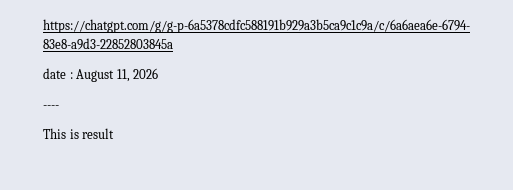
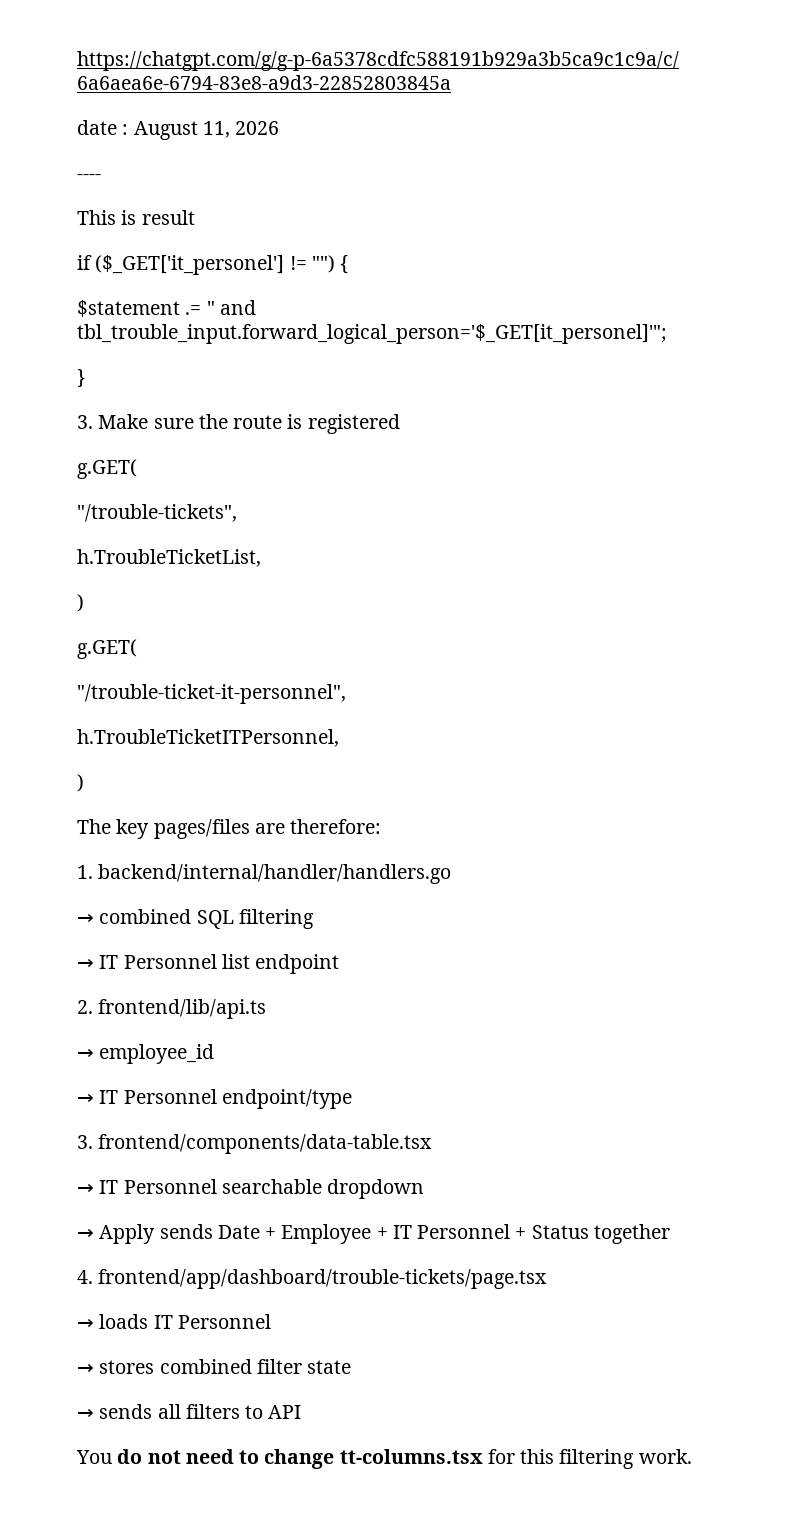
(115, 133) none -> [77,255,349,275] [77,300,256,317] [77,324,667,344] [77,369,85,388] [77,414,400,434] [77,459,137,479] [77,504,237,522] [77,549,261,567] [77,594,84,612] [77,639,137,659] [77,684,346,704] [77,729,339,747] [77,774,84,792] [77,819,382,839] [77,864,452,884] [77,909,314,929] [77,954,340,974] [77,999,267,1019] [77,1044,215,1064] [77,1089,352,1109] [77,1134,433,1154] [77,1179,425,1199] [77,1224,670,1244] [77,1269,548,1289] [77,1314,271,1329] [77,1359,352,1374] [77,1404,302,1419] [76,1449,692,1469] // if ($_GET['it_personel'] != "") { // $statement .= " and tbl_trouble_input.forward_logical_person='$_GET[it_personel]'"; // } // 3. Make sure the route is registered // g.GET( // "/trouble-tickets", // h.TroubleTicketList, // ) // g.GET( // "/trouble-ticket-it-personnel", // h.TroubleTicketITPersonnel, // ) // The key pages/files are therefore: // 1. backend/internal/handler/handlers.go // → combined SQL filtering // → IT Personnel list endpoint // 2. frontend/lib/api.ts // → employee_id // → IT Personnel endpoint/type // 3. frontend/components/data-table.tsx // → IT Personnel searchable dropdown // → Apply sends Date + Employee + IT Personnel + Status together // 4. frontend/app/dashboard/trouble-tickets/page.tsx // → loads IT Personnel // → stores combined filter state // → sends all filters to API // You do not need to change tt-columns.tsx for this filtering work.

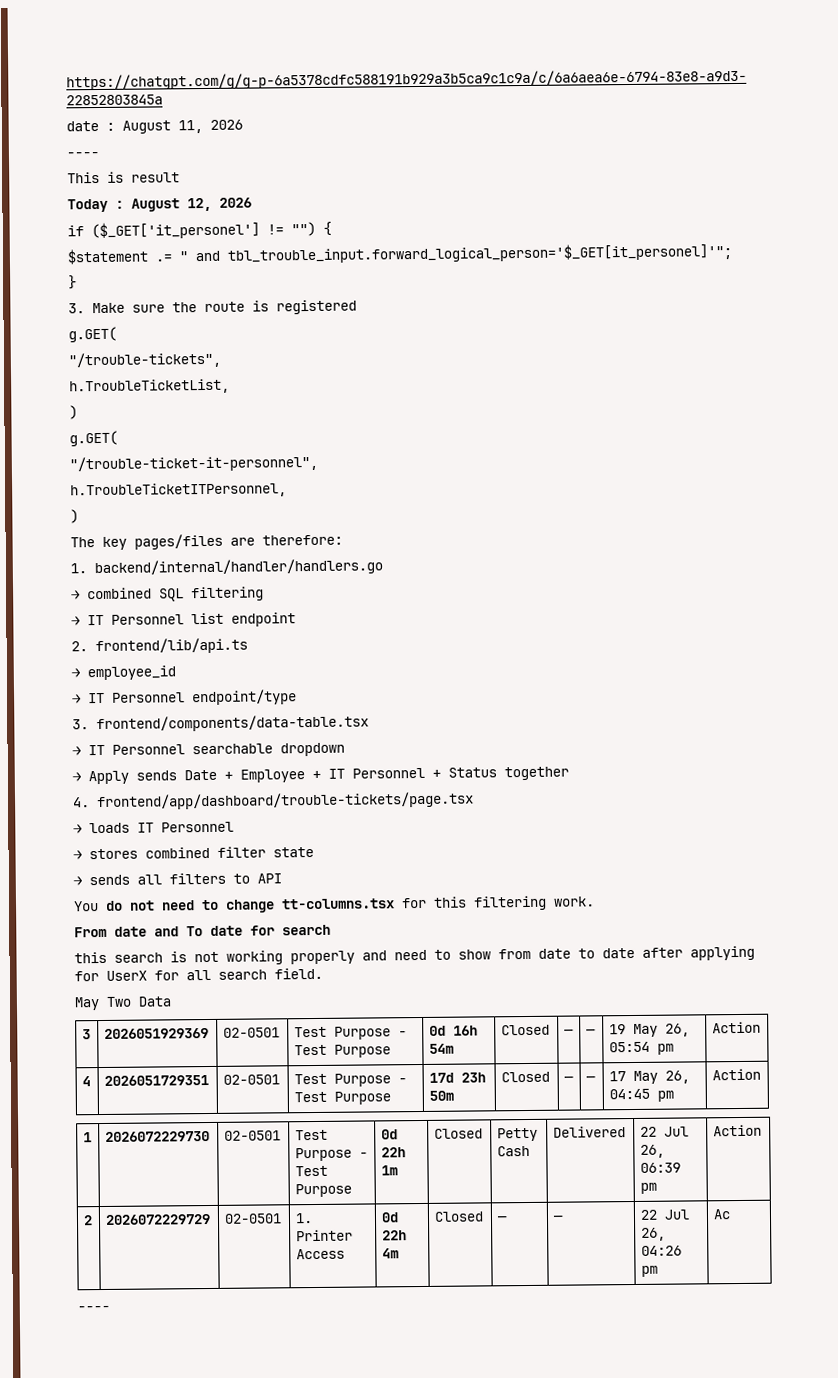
(195, 217) none -> [67,197,252,213] // Today : August 12, 2026
(692, 1456) none -> [74,924,331,938] [74,945,755,965] [74,967,323,982] [74,996,171,1011] [81,1029,91,1040] [103,1028,209,1039] [222,1027,280,1038] [293,1026,407,1040] [293,1044,391,1058] [428,1025,478,1036] [428,1043,454,1054] [500,1024,550,1036] [563,1029,574,1035] [585,1029,596,1035] [608,1023,690,1038] [608,1041,674,1055] [711,1021,761,1034] [81,1076,91,1087] [103,1074,209,1086] [222,1074,280,1085] [293,1073,407,1087] [293,1091,391,1105] [428,1072,486,1083] [428,1090,454,1101] [500,1071,550,1083] [563,1076,574,1082] [585,1076,596,1082] [608,1070,690,1085] [608,1088,674,1102] [711,1068,761,1081] [82,1132,92,1143] [104,1130,210,1142] [223,1130,281,1141] [294,1129,328,1141] [294,1147,368,1162] [294,1165,328,1177] [294,1183,352,1198] [380,1129,398,1140] [380,1147,406,1158] [380,1165,398,1176] [433,1128,483,1139] [496,1127,538,1142] [496,1145,530,1157] [552,1126,626,1138] [639,1126,689,1137] [639,1144,665,1158] [639,1162,681,1173] [639,1182,657,1194] [712,1124,762,1137] [82,1215,93,1226] [104,1213,211,1225] [223,1213,282,1224] [294,1213,313,1224] [295,1229,353,1242] [295,1248,345,1260] [380,1212,399,1223] [381,1230,407,1241] [381,1248,399,1259] [433,1211,484,1222] [496,1216,508,1222] [552,1215,564,1221] [639,1209,690,1220] [640,1227,666,1241] [640,1245,682,1256] [640,1265,658,1277] [712,1209,731,1220] [77,1305,110,1312] // From date and To date for search // this search is not working properly and need to show from date to date after applying for UserX for all search field. // May Two Data // 3 | 2026051929369 | 02-0501 | Test Purpose - Test Purpose | 0d 16h 54m | Closed | — | — | 19 May 26, 05:54 pm | Action // 4 | 2026051729351 | 02-0501 | Test Purpose - Test Purpose | 17d 23h 50m | Closed | — | — | 17 May 26, 04:45 pm | Action // 1 | 2026072229730 | 02-0501 | Test Purpose - Test Purpose | 0d 22h 1m | Closed | Petty Cash | Delivered | 22 Jul 26, 06:39 pm | Action // 2 | 2026072229729 | 02-0501 | 1. Printer Access | 0d 22h 4m | Closed | — | — | 22 Jul 26, 04:26 pm | Ac // ----

